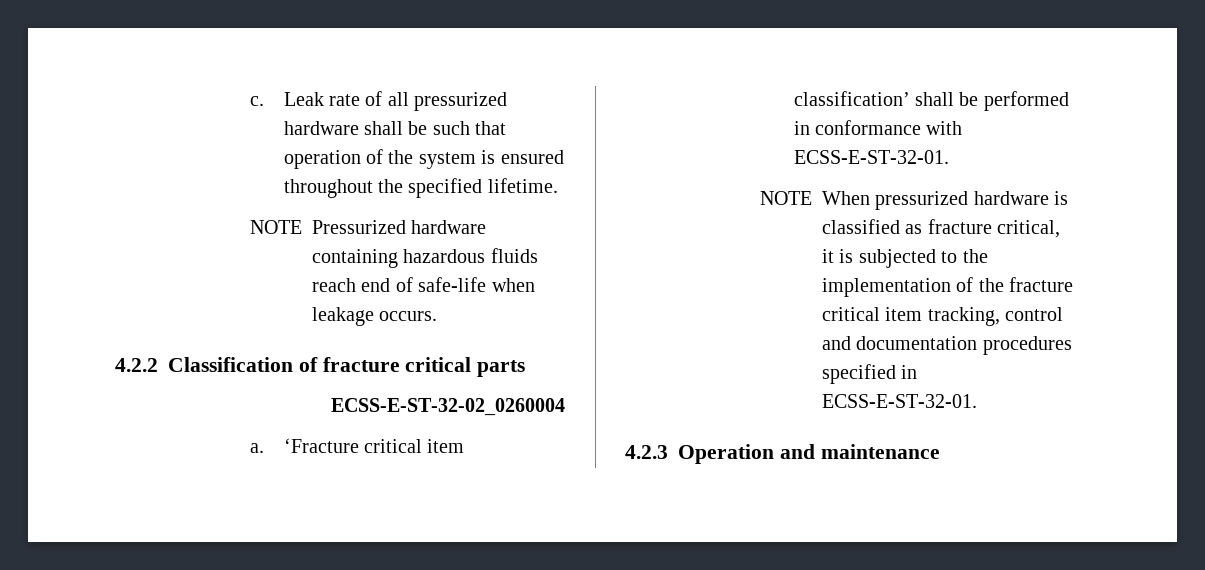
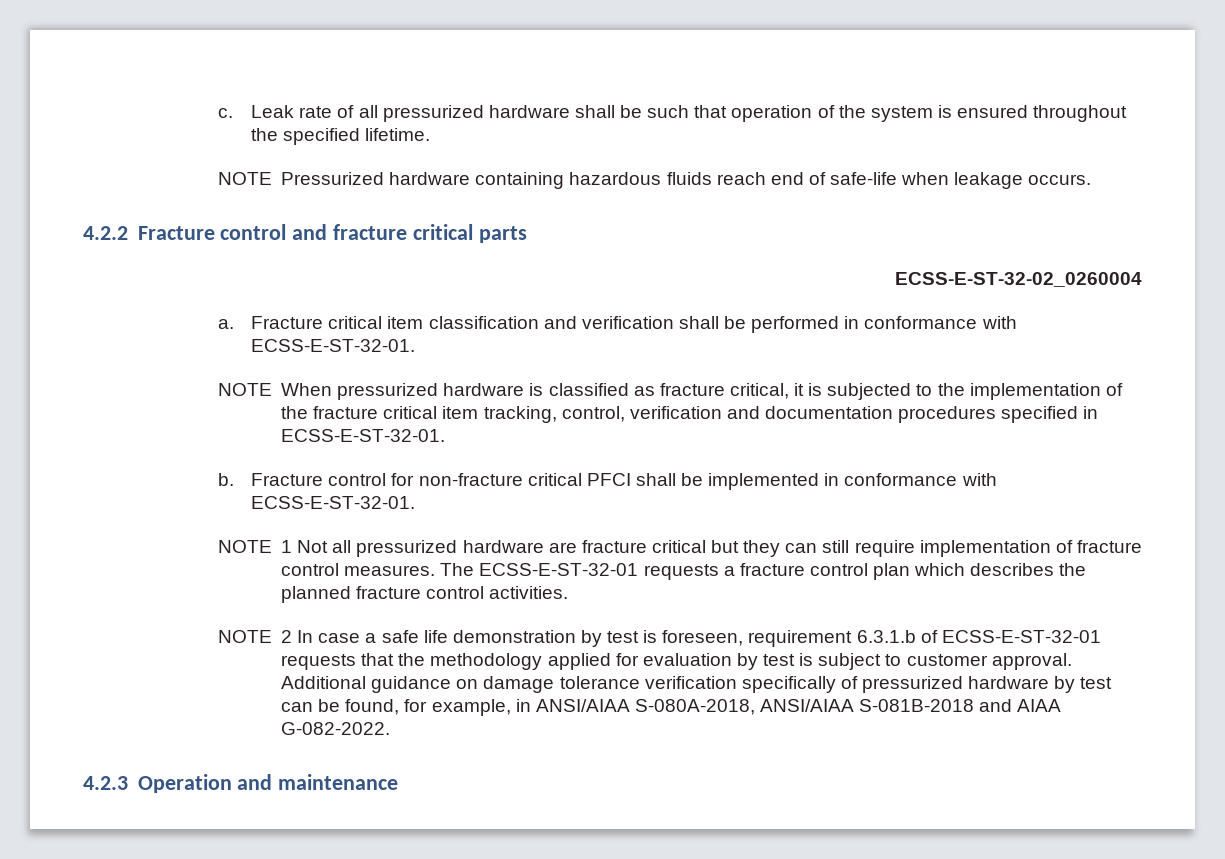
[168,357,318,372] Classification of -> [137,224,328,240] Fracture control and
[283,438,465,453] [793,91,910,106] ‘Fracture critical item classification’ -> [251,316,674,329] Fracture critical item classification and verification
[1005,307,1064,321] control -> [561,406,722,422] control, verification
(977, 401) none -> [217,473,997,490] [251,496,416,509] [217,540,1142,557] [281,563,1087,580] [281,586,569,603] [217,630,1101,647] [281,653,1072,670] [281,676,1113,693] [281,699,1062,716] [281,722,391,735] // b. Fracture control for non-fracture critical PFCI shall be implemented in conformance with ECSS-E-ST-32-01. // NOTE 1 Not all pressurized hardware are fracture critical but they can still require implementation of fracture control measures. The ECSS-E-ST-32-01 requests a fracture control plan which describes the planned fracture control activities. // NOTE 2 In case a safe life demonstration by test is foreseen, requirement 6.3.1.b of ECSS-E-ST-32-01 requests that the methodology applied for evaluation by test is subject to customer approval. Additional guidance on damage tolerance verification specifically of pressurized hardware by test can be found, for example, in ANSI/AIAA S-080A-2018, ANSI/AIAA S-081B-2018 and AIAA G-082-2022.

